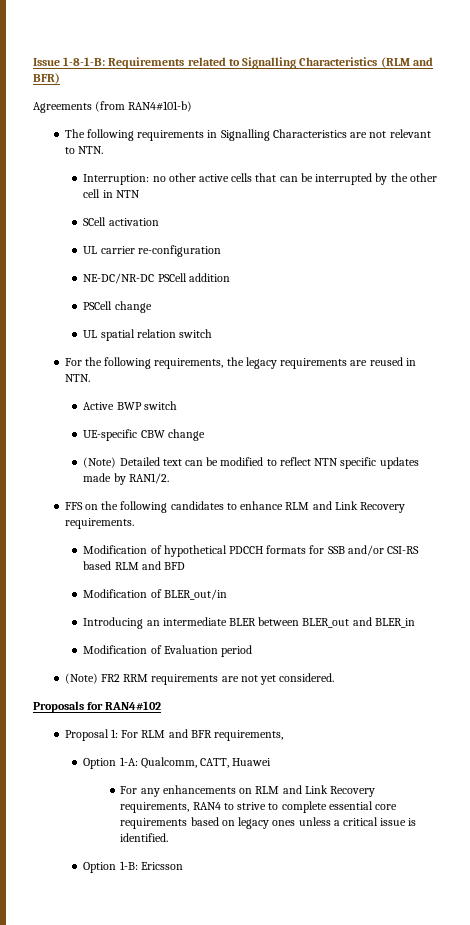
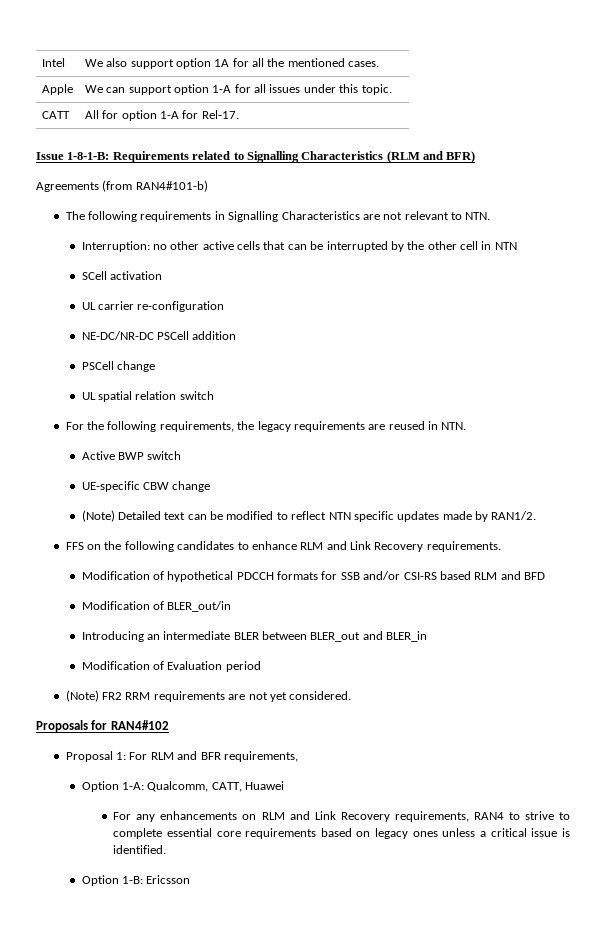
(33, 62) none -> [41,58,65,67] [84,58,380,69] [41,84,73,95] [84,84,392,95] [41,111,70,119] [84,110,239,121] Intel | We also support option 1A for all the mentioned cases. // Apple | We can support option 1-A for all issues under this topic. // CATT | All for option 1-A for Rel-17. //

